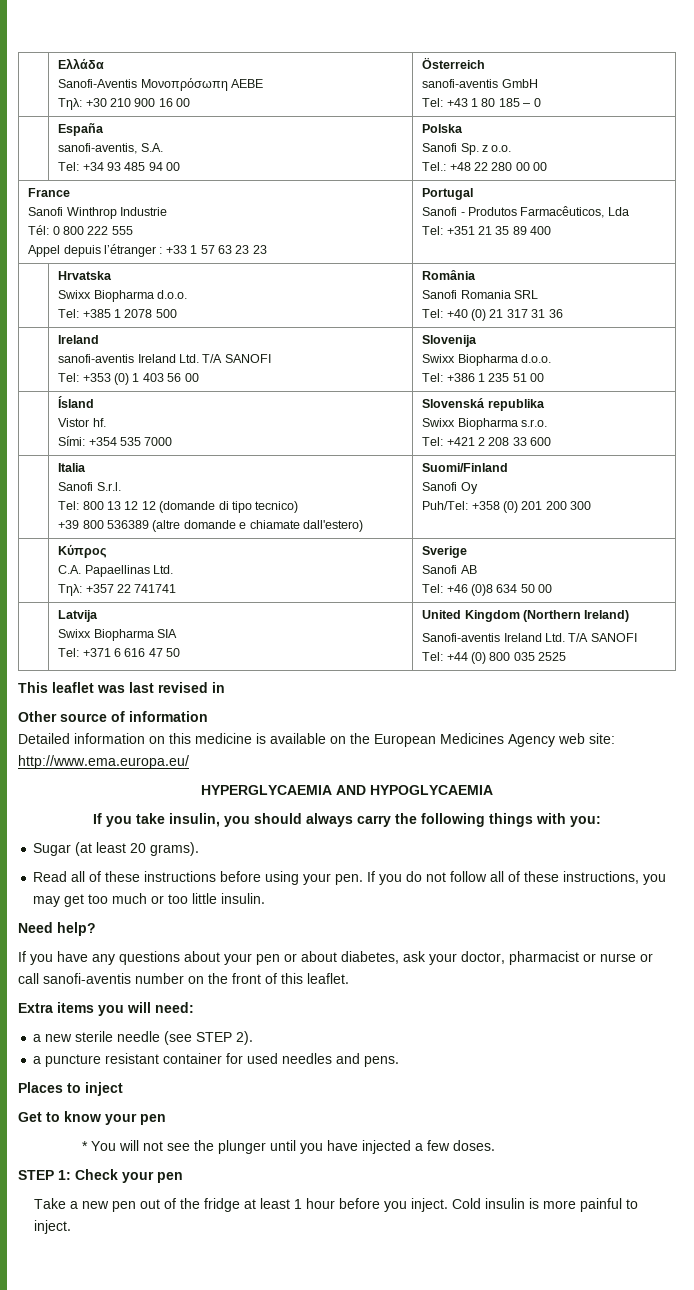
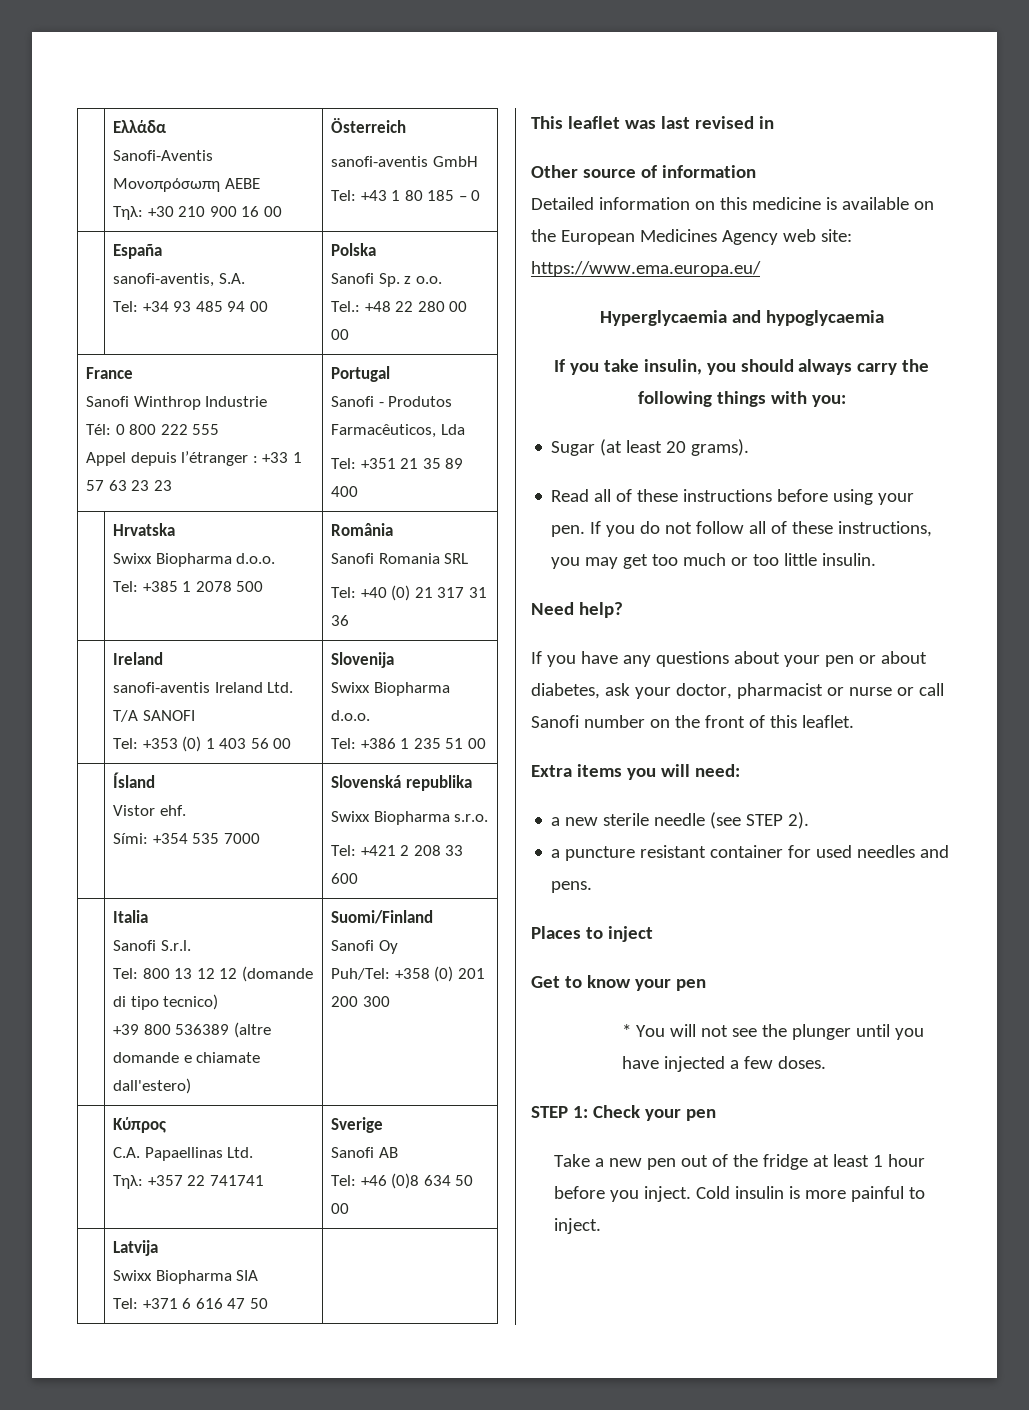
[92,418,106,427] hf. -> [159,805,186,816] ehf.
[422,610,630,622] [422,633,637,642] [422,652,567,664] United Kingdom (Northern Ireland) // Sanofi-aventis Ireland Ltd. T/A SANOFI // Tel: +44 (0) 800 035 2525 -> (268, 1303) none
[18,755,189,769] [201,785,493,795] http://www.ema.europa.eu/ // HYPERGLYCAEMIA AND HYPOGLYCAEMIA -> [531,261,761,277] [599,310,884,326] https://www.ema.europa.eu/ // Hyperglycaemia and hypoglycaemia
[43,973,131,984] sanofi-aventis -> [531,715,579,728] Sanofi

